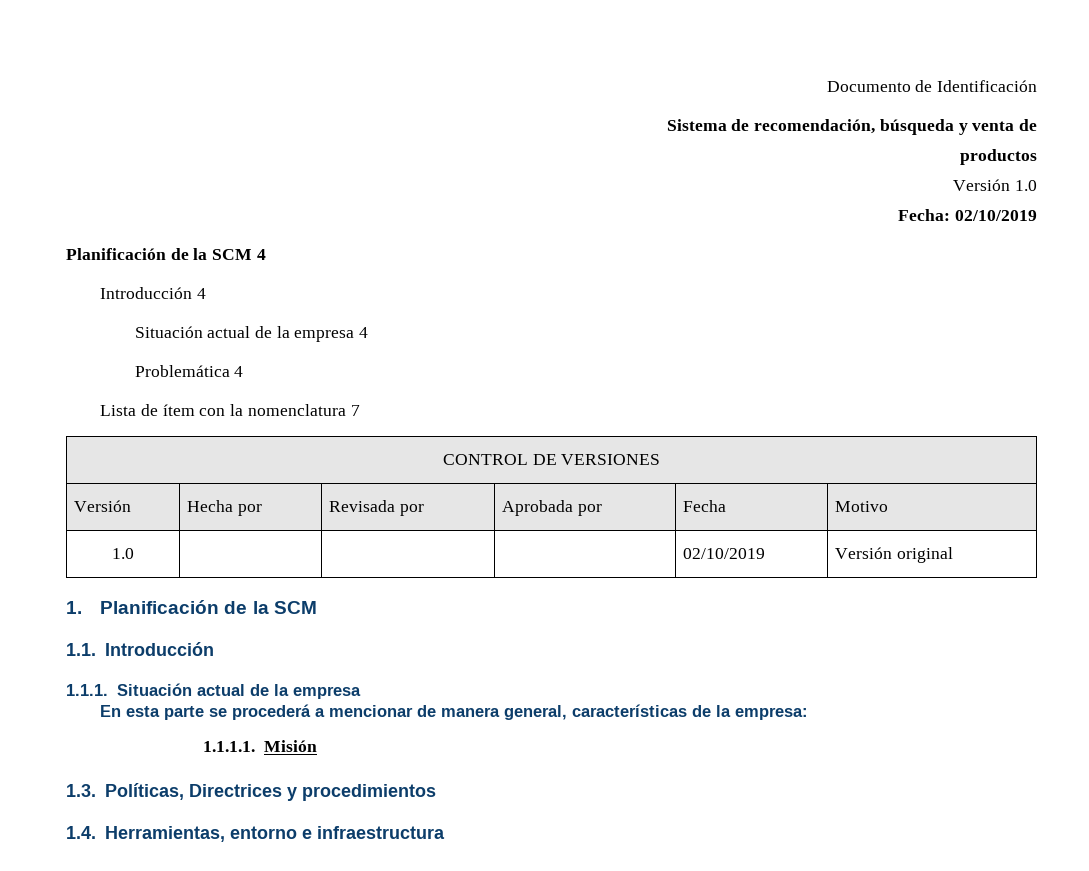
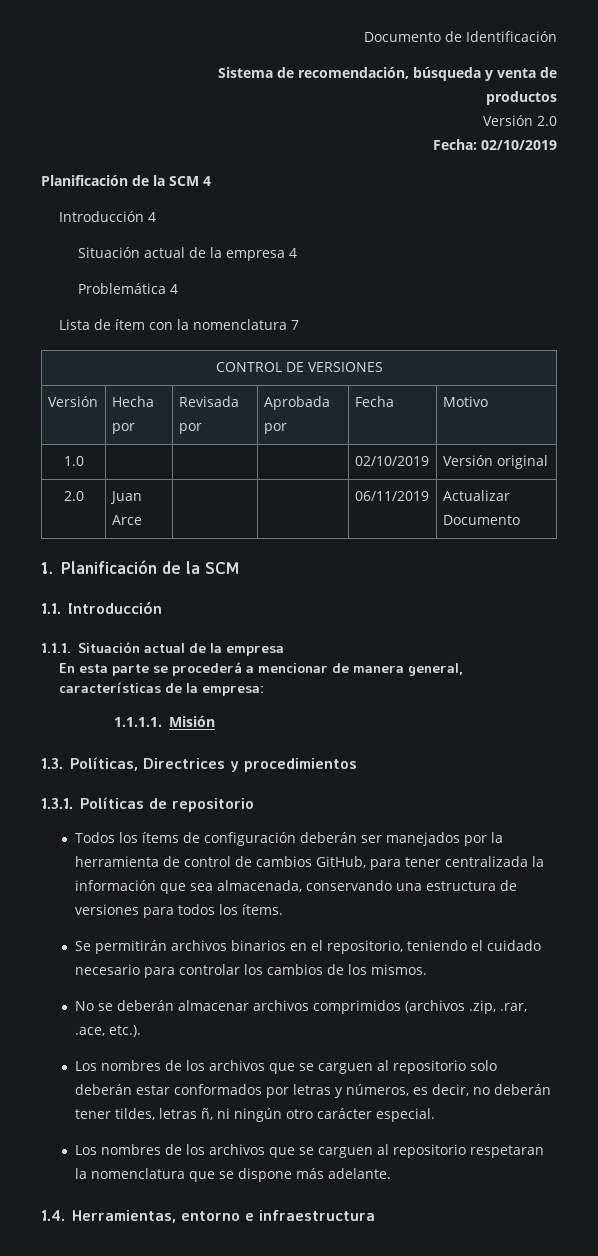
[1015,180,1037,191] 1.0 -> [537,116,557,126] 2.0
(953, 555) none -> [63,491,84,501] [109,491,142,504] [111,515,142,525] [354,491,429,501] [442,490,510,501] [442,515,520,525] // 2.0 | Juan Arce | | | 06/11/2019 | Actualizar Documento
(436, 792) none -> [41,797,254,812] [74,832,503,846] [74,856,544,870] [74,880,517,894] [74,904,283,918] [74,940,541,954] [74,964,427,978] [74,1000,527,1014] [74,1025,141,1037] [74,1060,497,1074] [74,1084,551,1098] [74,1108,435,1122] [74,1144,544,1158] [74,1168,391,1182] // 1.3.1. Políticas de repositorio // Todos los ítems de configuración deberán ser manejados por la herramienta de control de cambios GitHub, para tener centralizada la información que sea almacenada, conservando una estructura de versiones para todos los ítems. // Se permitirán archivos binarios en el repositorio, teniendo el cuidado necesario para controlar los cambios de los mismos. // No se deberán almacenar archivos comprimidos (archivos .zip, .rar, .ace, etc.). // Los nombres de los archivos que se carguen al repositorio solo deberán estar conformados por letras y números, es decir, no deberán tener tildes, letras ñ, ni ningún otro carácter especial. // Los nombres de los archivos que se carguen al repositorio respetaran la nomenclatura que se dispone más adelante.

